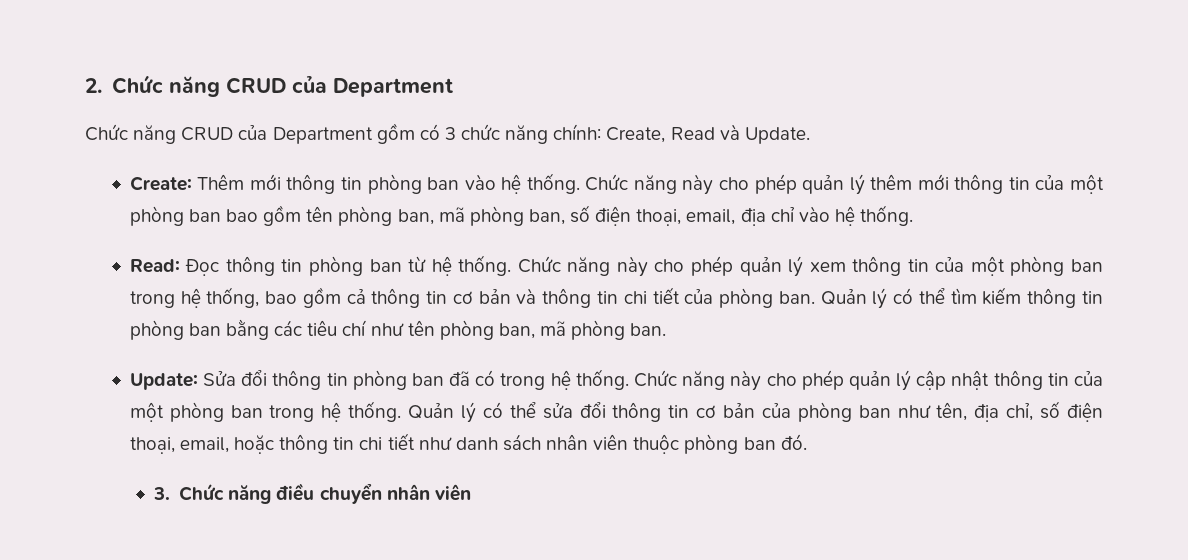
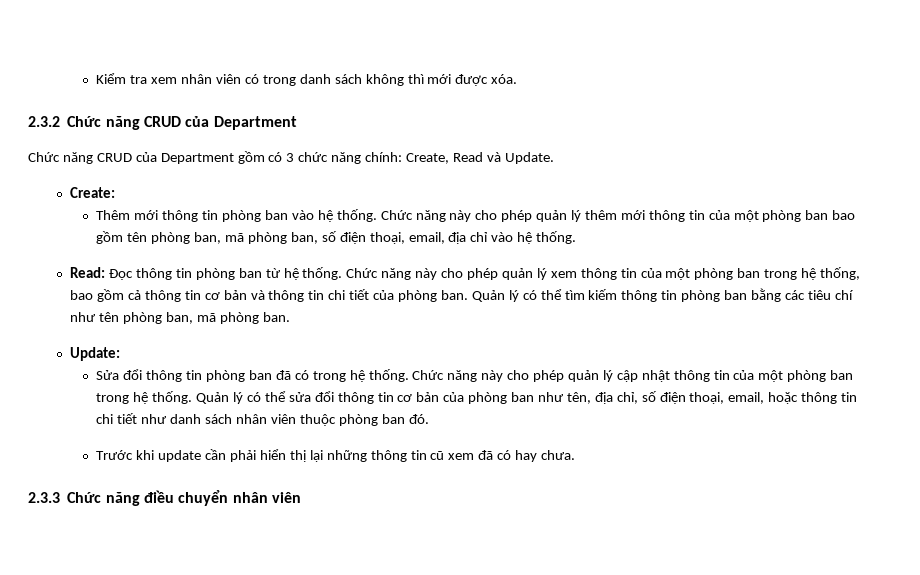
[85,78,102,93] 2. -> [96,73,518,86] [28,116,60,127] Kiểm tra xem nhân viên có trong danh sách không thì mới được xóa. // 2.3.2
(192, 183) none -> (116, 192) //
(198, 381) none -> (121, 354) //
[152,487,170,500] 3. -> [96,449,575,462] [28,492,60,503] Trước khi update cần phải hiển thị lại những thông tin cũ xem đã có hay chưa. // 2.3.3

